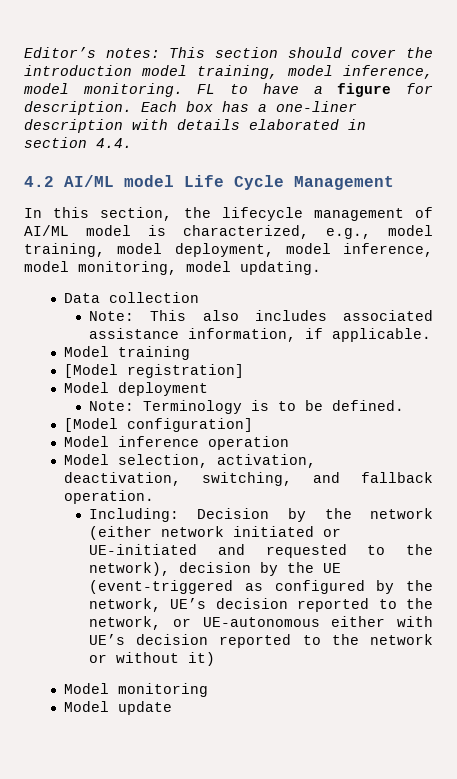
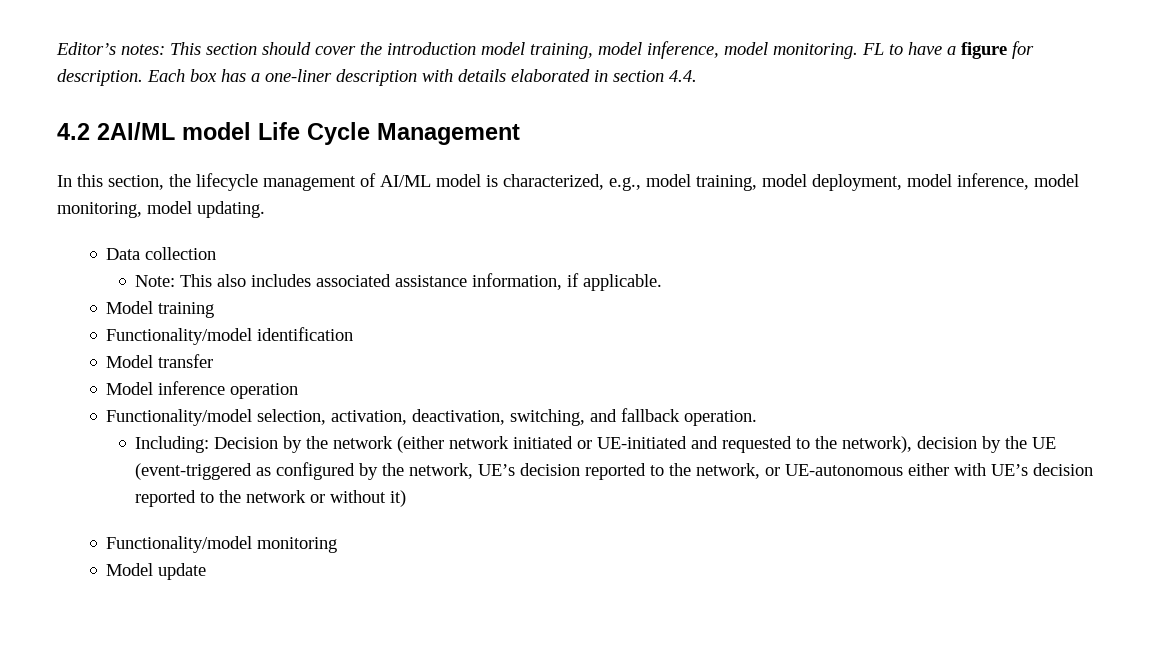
[64,175,114,187] AI/ML -> [97,122,175,140] 2AI/ML
[64,364,245,378] [64,382,209,396] [88,400,404,414] [64,418,254,432] [Model registration] // Model deployment // Note: Terminology is to be defined. // [Model configuration] -> [106,327,354,345] [106,354,214,368] Functionality/model identification // Model transfer
[64,454,110,465] Model -> [106,409,253,426] Functionality/model
[64,683,110,694] Model -> [106,536,253,553] Functionality/model

